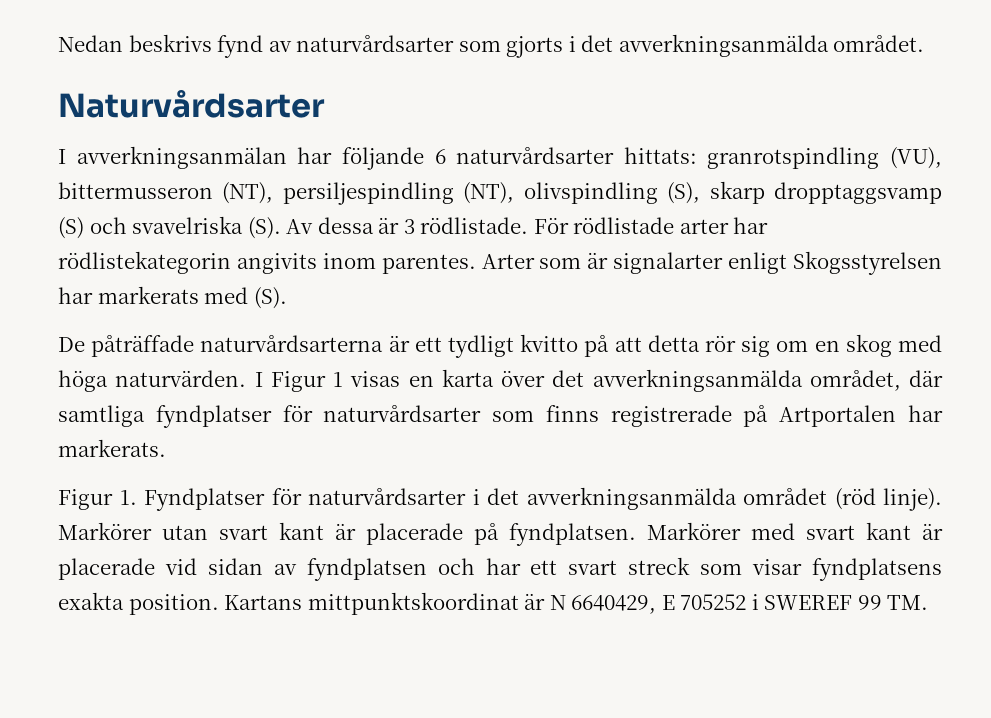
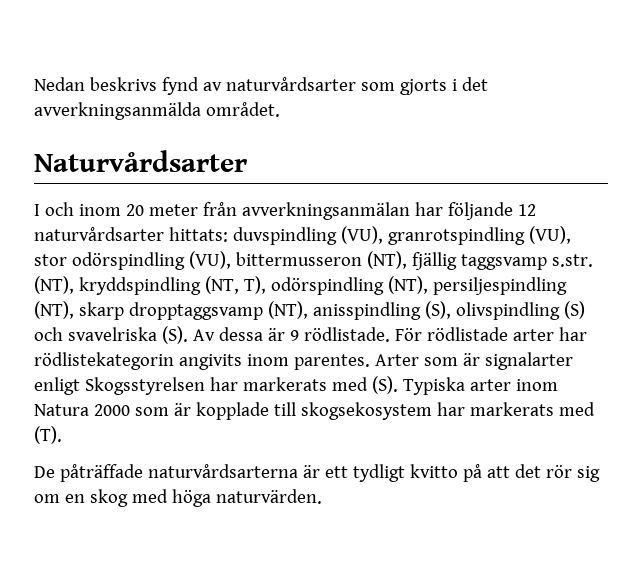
(66, 156) none -> [44,202,237,216] och inom 20 meter från
[434,149,446,164] 6 -> [517,204,536,216] 12
[707,147,942,169] [58,181,943,205] granrotspindling (VU), bittermusseron (NT), persiljespindling (NT), olivspindling (S), skarp dropptaggsvamp -> [232,226,571,245] [34,251,593,270] [34,276,567,295] [34,301,560,320] duvspindling (VU), granrotspindling (VU), stor odörspindling (VU), bittermusseron (NT), fjällig taggsvamp s.str. (NT), kryddspindling (NT, T), odörspindling (NT), persiljespindling (NT), skarp dropptaggsvamp (NT), anisspindling (S), olivspindling
[403,219,415,234] 3 -> [289,330,299,341] 9
(287, 298) none -> [402,377,558,395] [34,402,595,420] [34,426,62,444] Typiska arter inom Natura 2000 som är kopplade till skogsekosystem har markerats med (T).
[647,335,700,352] detta -> [514,464,541,478] det
[254,369,943,392] [58,405,944,428] [58,439,166,457] [58,487,942,511] [58,522,943,546] [58,557,942,581] [58,592,929,615] I Figur 1 visas en karta över det avverkningsanmälda området, där samtliga fyndplatser för naturvårdsarter som finns registrerade på Artportalen har markerats. // Figur 1. Fyndplatser för naturvårdsarter i det avverkningsanmälda området (röd linje). Markörer utan svart kant är placerade på fyndplatsen. Markörer med svart kant är placerade vid sidan av fyndplatsen och har ett svart streck som visar fyndplatsens exakta position. Kartans mittpunktskoordinat är N 6640429, E 705252 i SWEREF 99 TM. -> (322, 496) none

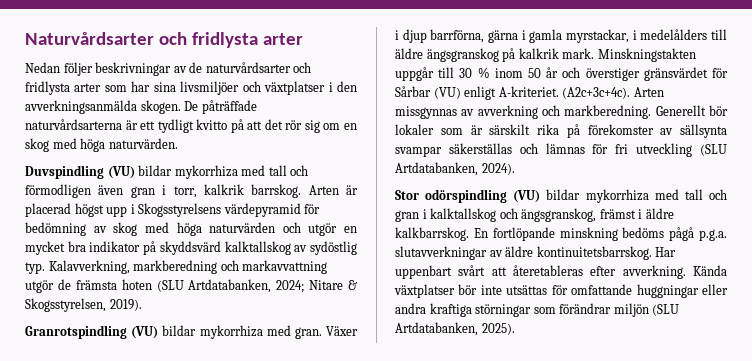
[34,77,488,95] [34,102,280,120] [34,150,247,172] [34,202,536,220] [34,226,571,245] [34,251,593,270] [34,276,567,295] [34,301,585,320] [34,326,587,344] [34,352,573,370] [34,376,558,395] [34,402,595,420] [34,426,62,444] Nedan beskrivs fynd av naturvårdsarter som gjorts i det avverkningsanmälda området. // Naturvårdsarter // I och inom 20 meter från avverkningsanmälan har följande 12 naturvårdsarter hittats: duvspindling (VU), granrotspindling (VU), stor odörspindling (VU), bittermusseron (NT), fjällig taggsvamp s.str. (NT), kryddspindling (NT, T), odörspindling (NT), persiljespindling (NT), skarp dropptaggsvamp (NT), anisspindling (S), olivspindling (S) och svavelriska (S). Av dessa är 9 rödlistade. För rödlistade arter har rödlistekategorin angivits inom parentes. Arter som är signalarter enligt Skogsstyrelsen har markerats med (S). Typiska arter inom Natura 2000 som är kopplade till skogsekosystem har markerats med (T). // -> [25,32,304,48] [25,62,312,76] [25,81,357,95] [25,100,181,114] Naturvårdsarter och fridlysta arter // Nedan följer beskrivningar av de naturvårdsarter och fridlysta arter som har sina livsmiljöer och växtplatser i den avverkningsanmälda skogen.
(322, 496) none -> [25,165,309,179] [25,184,358,198] [25,203,321,217] [25,222,357,236] [25,241,357,255] [25,260,328,274] [25,279,357,293] [25,298,142,312] [25,325,358,339] [395,29,727,43] [395,48,696,62] [395,67,728,81] [395,86,664,100] [395,105,728,119] [395,124,727,138] [395,143,727,157] [395,162,515,176] [395,189,727,203] [395,208,674,222] [395,227,727,241] [395,246,677,260] [395,265,727,279] [394,284,728,298] [395,303,680,317] [395,322,515,336] // Duvspindling (VU) bildar mykorrhiza med tall och förmodligen även gran i torr, kalkrik barrskog. Arten är placerad högst upp i Skogsstyrelsens värdepyramid för bedömning av skog med höga naturvärden och utgör en mycket bra indikator på skyddsvärd kalktallskog av sydöstlig typ. Kalavverkning, markberedning och markavvattning utgör de främsta hoten (SLU Artdatabanken, 2024; Nitare & Skogsstyrelsen, 2019). // Granrotspindling (VU) bildar mykorrhiza med gran. Växer i djup barrförna, gärna i gamla myrstackar, i medelålders till äldre ängsgranskog på kalkrik mark. Minskningstakten uppgår till 30 % inom 50 år och överstiger gränsvärdet för Sårbar (VU) enligt A-kriteriet. (A2c+3c+4c). Arten missgynnas av avverkning och markberedning. Generellt bör lokaler som är särskilt rika på förekomster av sällsynta svampar säkerställas och lämnas för fri utveckling (SLU Artdatabanken, 2024). // Stor odörspindling (VU) bildar mykorrhiza med tall och gran i kalktallskog och ängsgranskog, främst i äldre kalkbarrskog. En fortlöpande minskning bedöms pågå p.g.a. slutavverkningar av äldre kontinuitetsbarrskog. Har uppenbart svårt att återetableras efter avverkning. Kända växtplatser bör inte utsättas för omfattande huggningar eller andra kraftiga störningar som förändrar miljön (SLU Artdatabanken, 2025).

